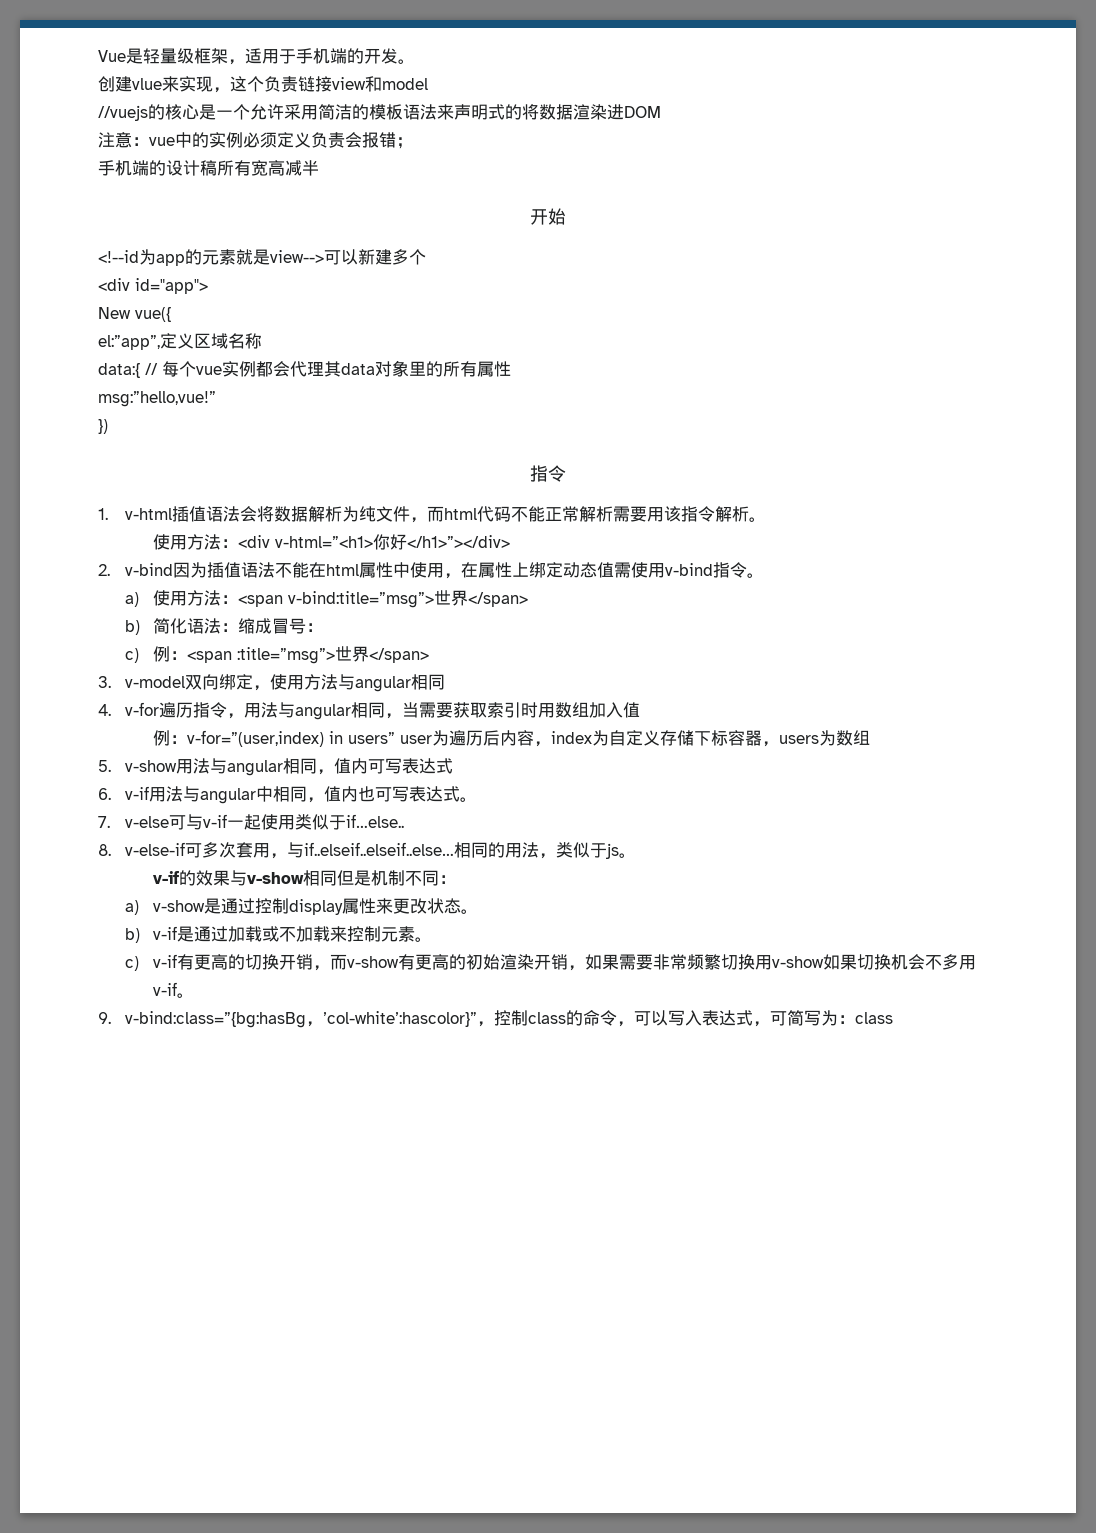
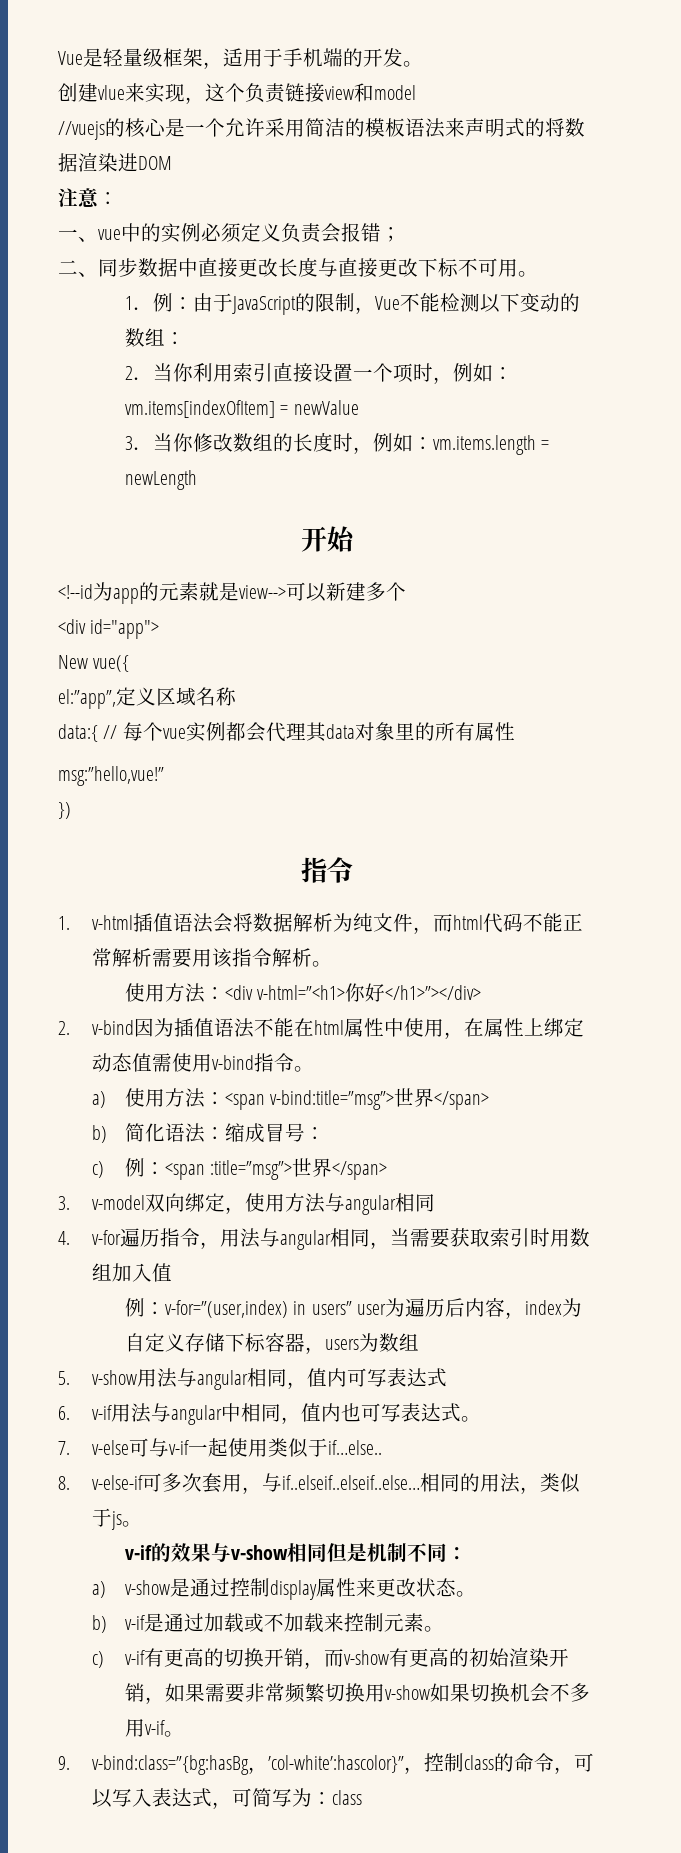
(149, 141) none -> [58,229,98,242] // 一、
[98,160,319,176] 手机端的设计稿所有宽高减半 -> [58,257,538,278] [125,293,581,315] [125,328,186,347] [125,362,514,384] [125,400,359,418] [125,433,550,455] [125,470,198,490] 二、同步数据中直接更改长度与直接更改下标不可用。 // 1．例：由于JavaScript的限制，Vue不能检测以下变动的数组： // 2．当你利用索引直接设置一个项时，例如：vm.items[indexOfItem] = newValue // 3．当你修改数组的长度时，例如：vm.items.length = newLength

